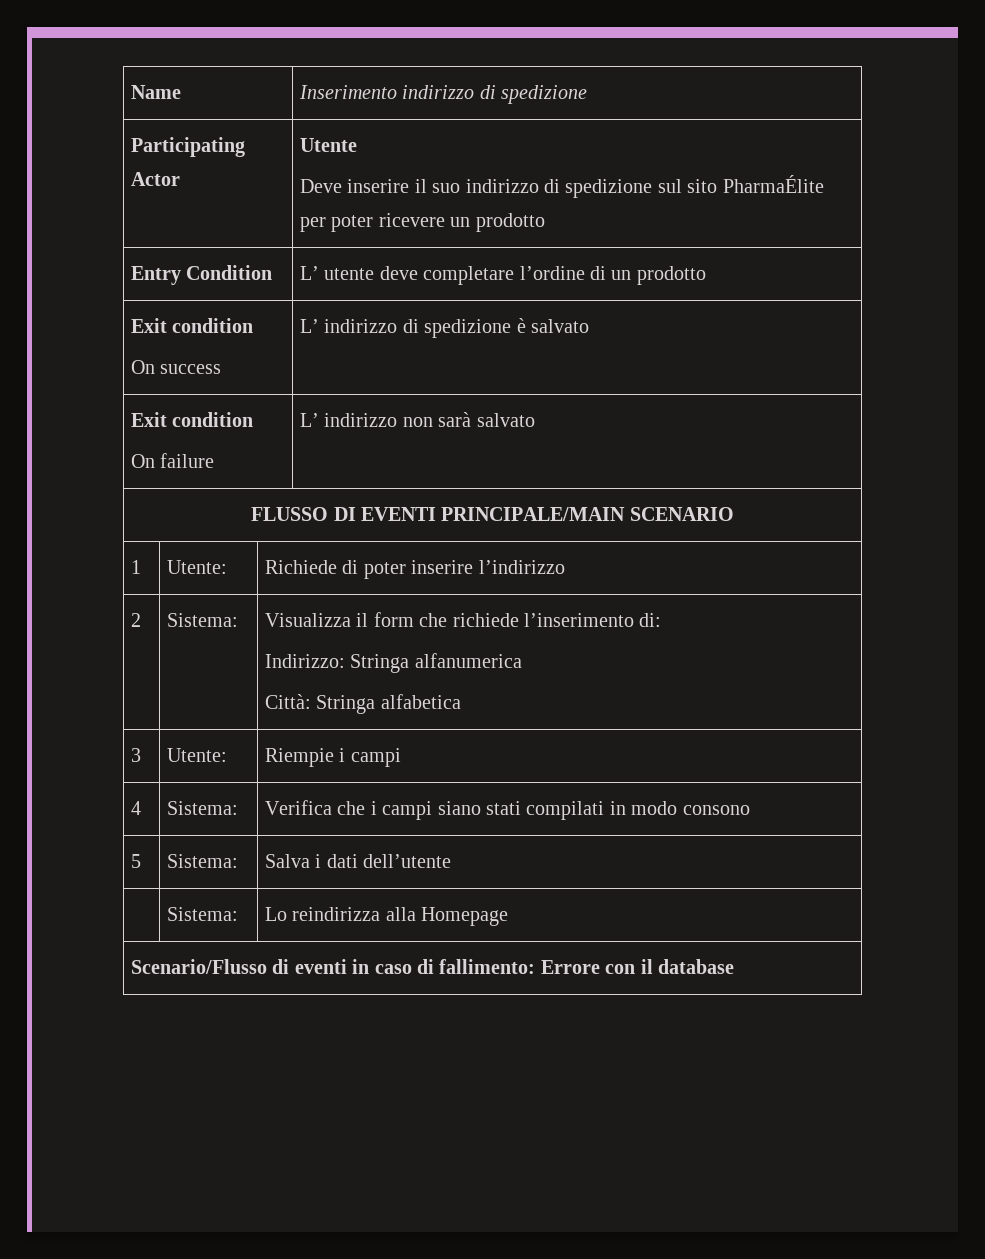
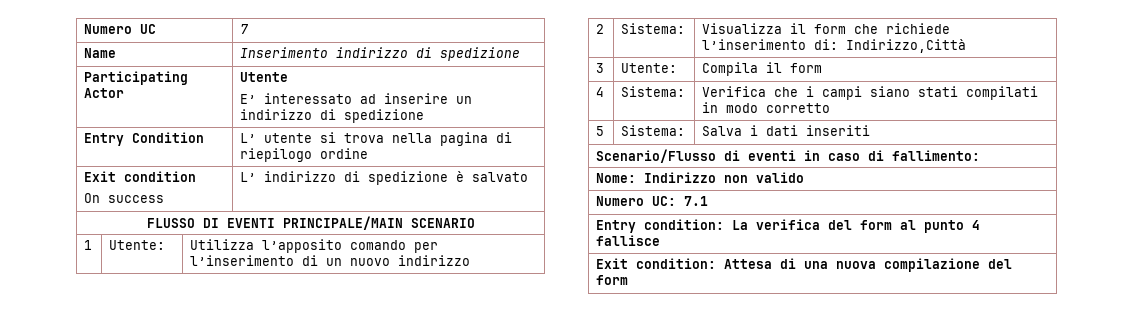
(131, 92) none -> [84,24,157,34] [240,24,250,34] Numero UC | 7 //
[300,175,824,198] [300,213,545,232] [131,265,273,285] [300,266,706,285] Deve inserire il suo indirizzo di spedizione sul sito PharmaÉlite per poter ricevere un prodotto // Entry Condition | L’ utente deve completare l’ordine di un prodotto -> [240,93,473,104] [240,109,425,123] [84,132,205,146] [240,132,513,146] [240,148,369,162] E’ interessato ad inserire un indirizzo di spedizione // Entry Condition | L’ utente si trova nella pagina di riepilogo ordine
[131,412,254,427] [131,453,215,468] [300,412,535,427] // Exit condition // On failure | L’ indirizzo non sarà salvato -> (529, 177) none
[265,560,565,579] Richiede di poter inserire l’indirizzo -> [190,239,439,253] [190,255,471,266] Utilizza l’apposito comando per l’inserimento di un nuovo indirizzo
[265,653,522,673] [265,694,461,714] // Indirizzo: Stringa alfanumerica // Città: Stringa alfabetica -> [846,39,967,53] Indirizzo,Città
[265,748,401,767] Riempie i campi -> [702,62,823,76] Compila il form
[682,805,750,815] consono -> [766,103,831,113] corretto
[363,854,452,868] [167,907,239,921] [265,907,509,926] dell’utente // | Sistema: | Lo reindirizza alla Homepage -> [806,125,871,136] inseriti
[540,959,735,974] Errore con il database -> [596,172,805,183] [596,196,709,206] [596,219,981,233] [596,235,661,246] [596,258,1013,272] [596,275,629,285] // Nome: Indirizzo non valido // Numero UC: 7.1 // Entry condition: La verifica del form al punto 4 fallisce // Exit condition: Attesa di una nuova compilazione del form

